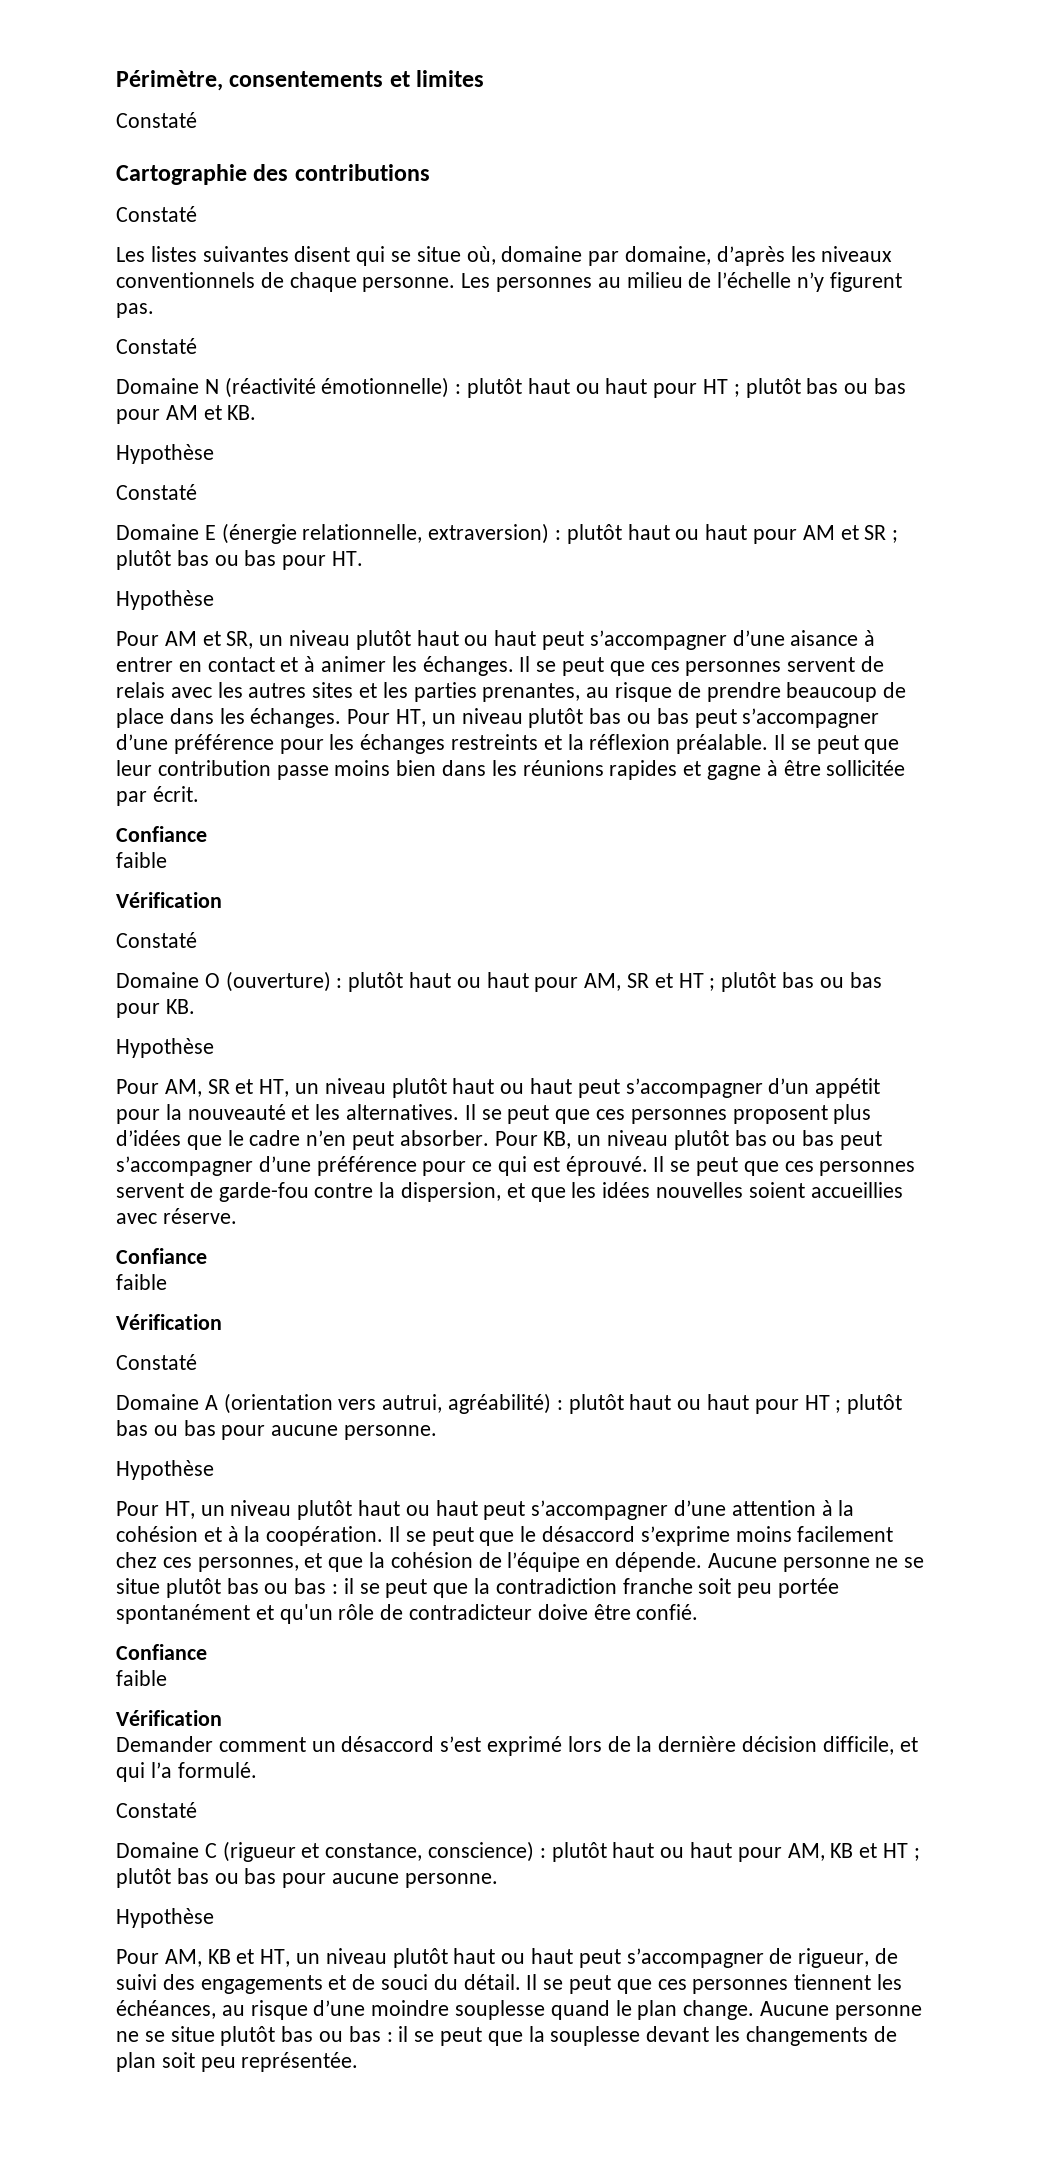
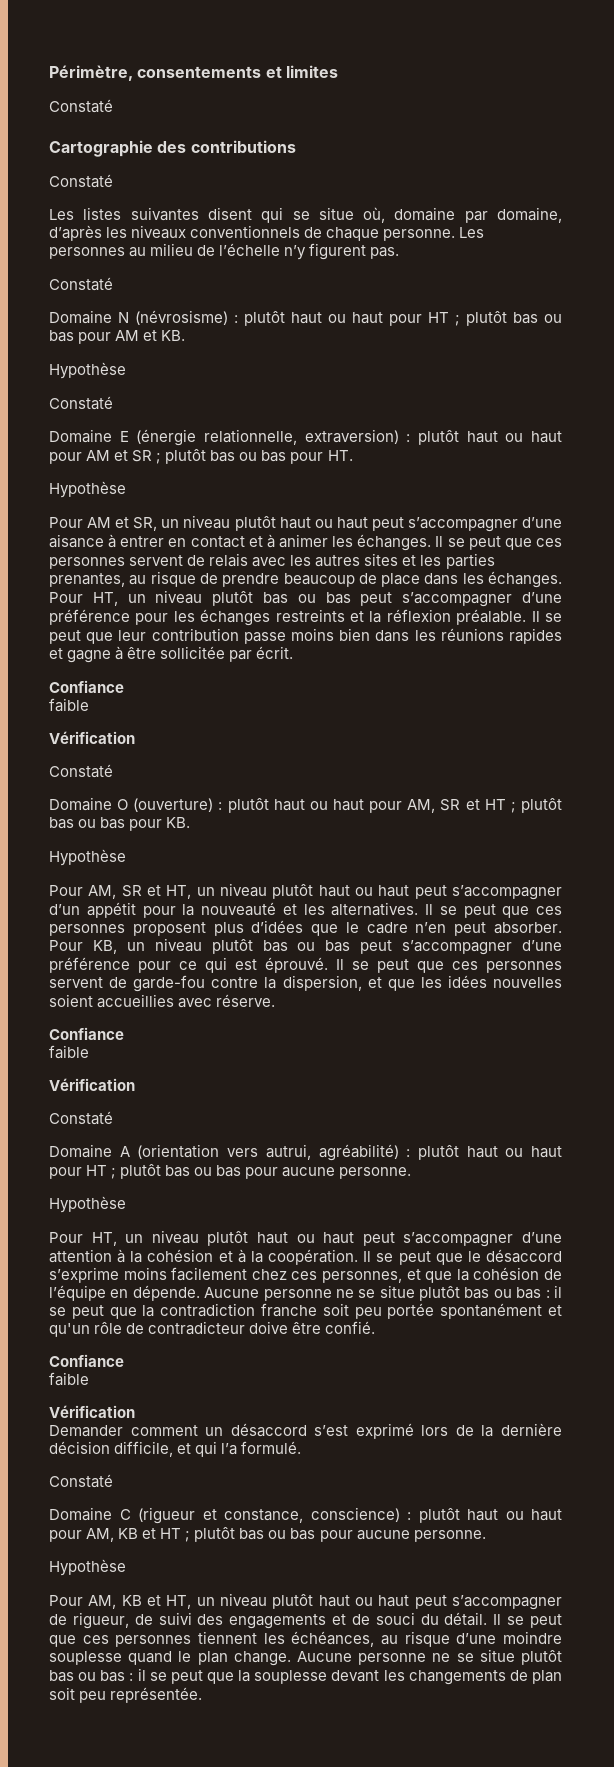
[224,377,450,398] (réactivité émotionnelle) -> [135,310,228,325] (névrosisme)

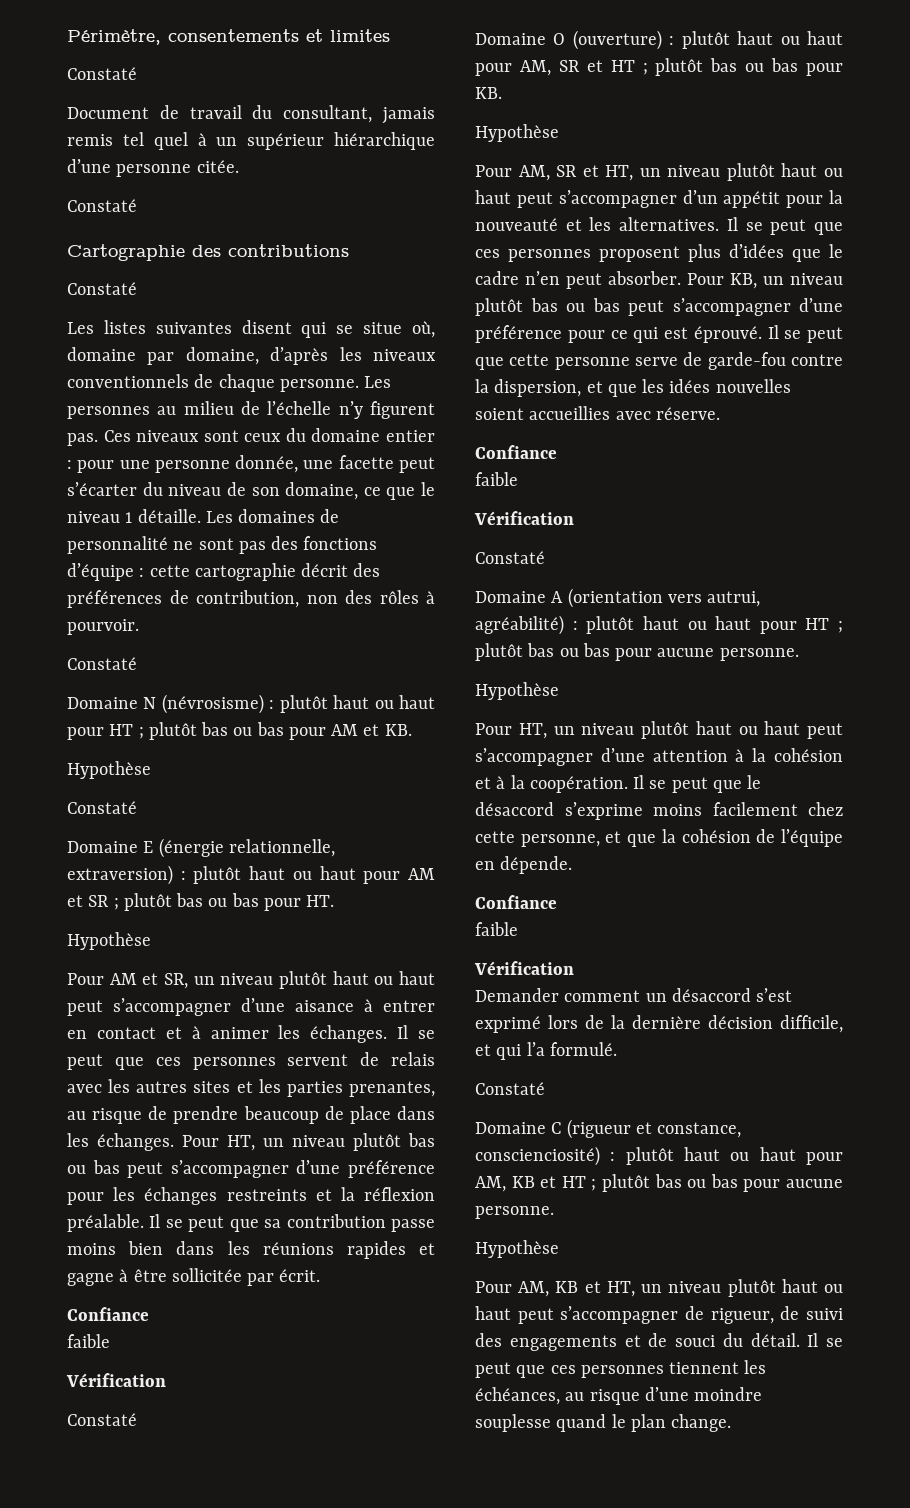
(113, 106) none -> [67,105,436,124] [67,132,435,150] [67,159,239,177] [67,199,137,212] // Document de travail du consultant, jamais remis tel quel à un supérieur hiérarchique d’une personne citée. // Constaté
(400, 253) none -> [103,428,435,442] [67,455,435,473] [67,482,435,500] [67,509,340,523] [67,536,378,554] [67,563,381,581] [67,590,435,608] [67,619,139,635] Ces niveaux sont ceux du domaine entier : pour une personne donnée, une facette peut s’écarter du niveau de son domaine, ce que le niveau 1 détaille. Les domaines de personnalité ne sont pas des fonctions d’équipe : cette cartographie décrit des préférences de contribution, non des rôles à pourvoir.
[118,630,147,641] leur -> [264,1219,282,1228] sa
[452,961,562,973] [49,977,103,988] ces personnes servent -> [509,354,678,370] cette personne serve
[291,1271,402,1283] ces personnes, -> [475,831,600,847] cette personne,
[204,1285,562,1301] [49,1303,562,1319] [49,1321,376,1337] Aucune personne ne se situe plutôt bas ou bas : il se peut que la contradiction franche soit peu portée spontanément et qu'un rôle de contradicteur doive être confié. -> (573, 865) none
[310,1507,400,1522] conscience) -> [475,1146,600,1166] conscienciosité)
[297,1649,562,1665] [49,1668,562,1685] [49,1687,203,1703] Aucune personne ne se situe plutôt bas ou bas : il se peut que la souplesse devant les changements de plan soit peu représentée. -> (732, 1423) none

